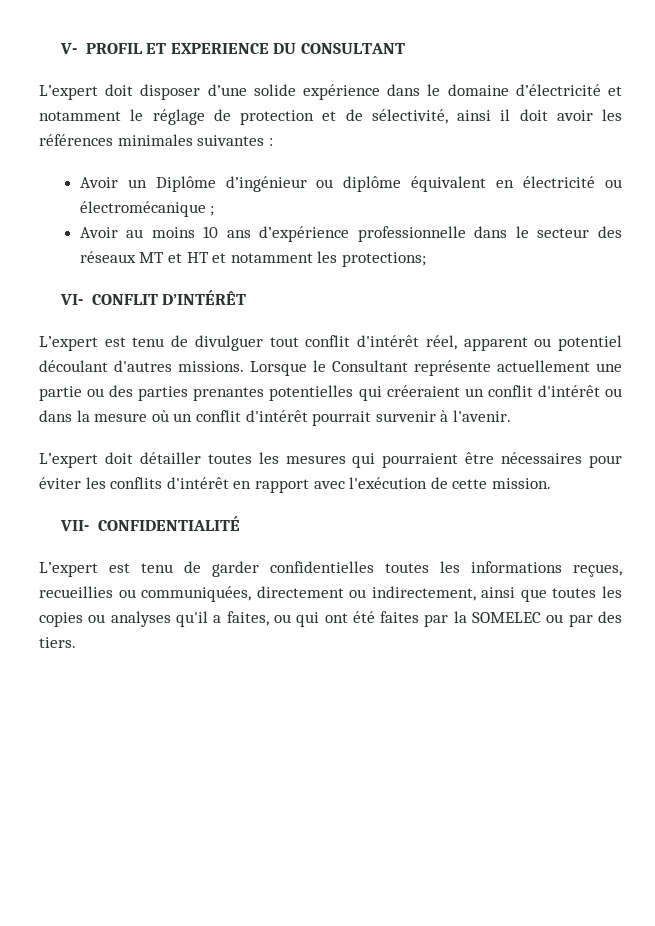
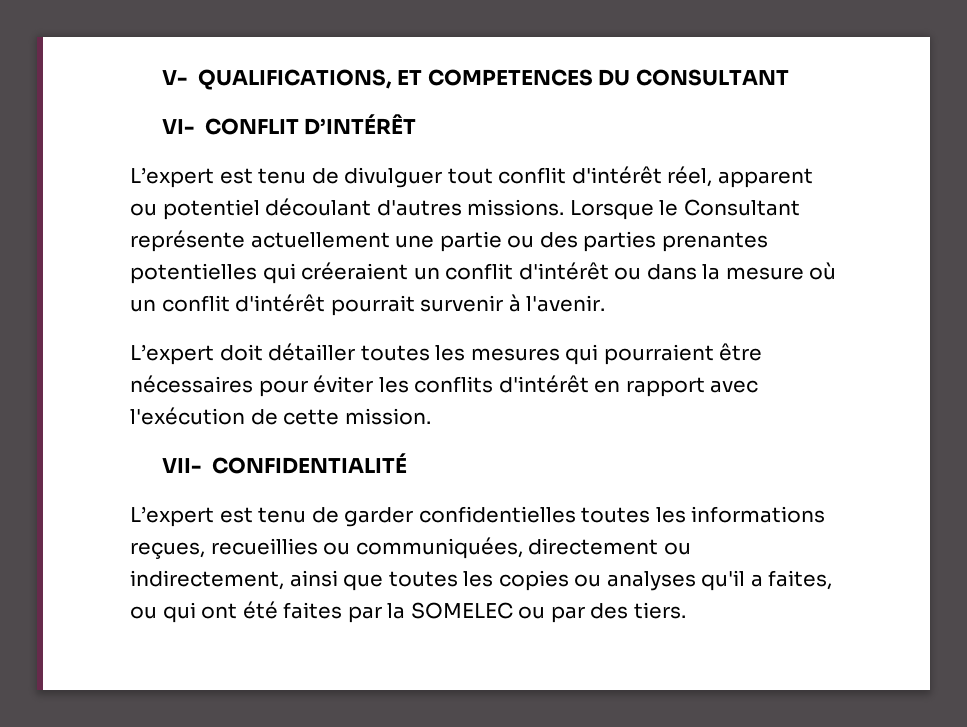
[85,43,269,54] PROFIL ET EXPERIENCE -> [197,69,593,90] QUALIFICATIONS, ET COMPETENCES
[39,84,622,100] [39,109,622,125] [39,134,273,146] [79,176,622,192] [79,201,215,217] [79,226,622,242] [79,251,426,267] // L’expert doit disposer d’une solide expérience dans le domaine d’électricité et notamment le réglage de protection et de sélectivité, ainsi il doit avoir les références minimales suivantes : // Avoir un Diplôme d’ingénieur ou diplôme équivalent en électricité ou électromécanique ; // Avoir au moins 10 ans d’expérience professionnelle dans le secteur des réseaux MT et HT et notamment les protections; -> (789, 77) none

